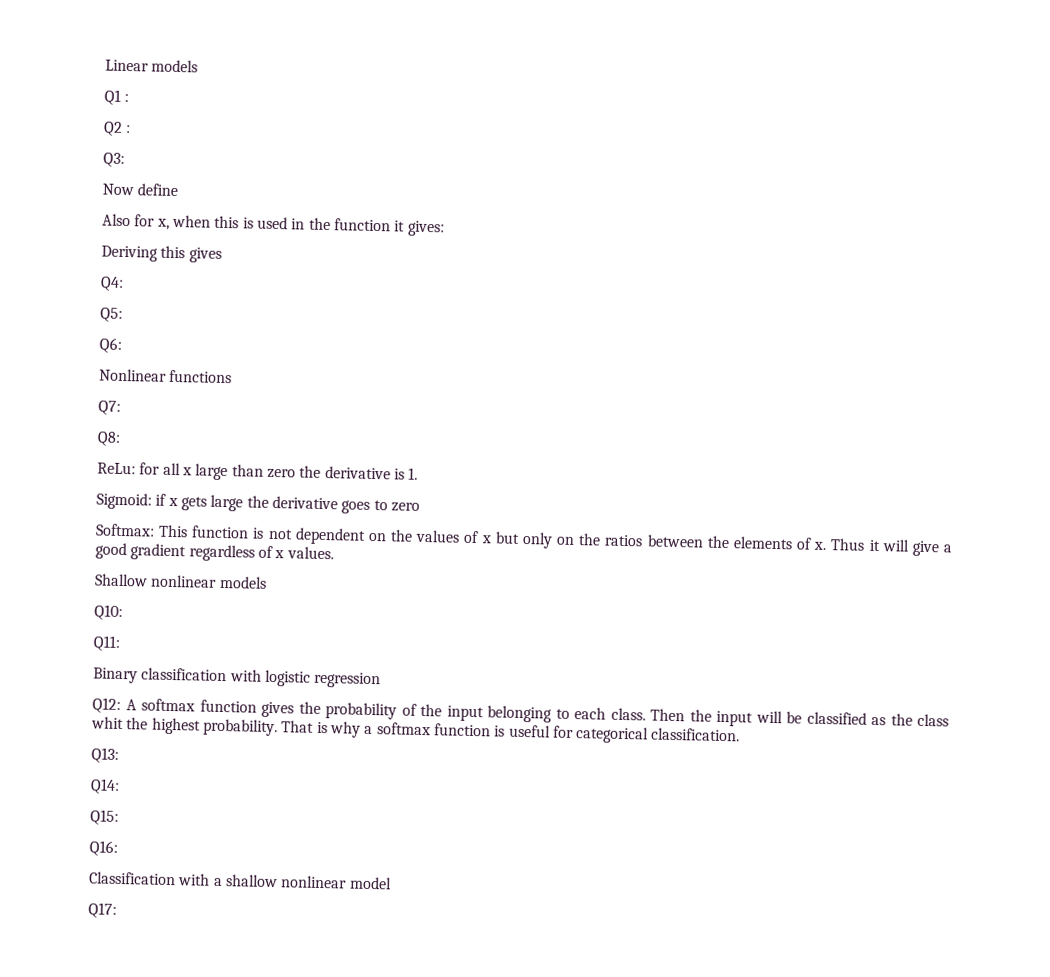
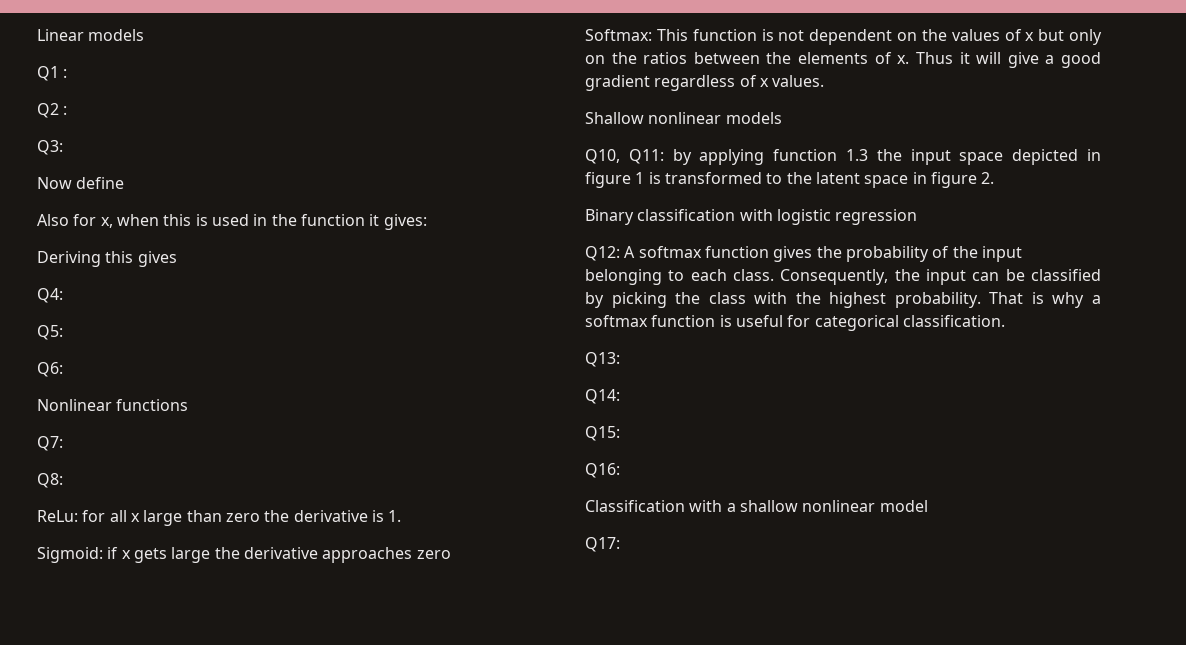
[341,499,388,514] goes to -> [322,547,413,563] approaches
[94,604,123,621] Q10: // -> [585,149,620,164] Q10,
(120, 643) none -> [672,149,1101,165] [585,172,995,188] by applying function 1.3 the input space depicted in figure 1 is transformed to the latent space in figure 2.
[650,708,783,727] Then the input will -> [780,269,1000,285] Consequently, the input can
[871,716,886,726] as -> [585,292,667,308] by picking
[91,716,124,730] whit -> [754,292,788,304] with

